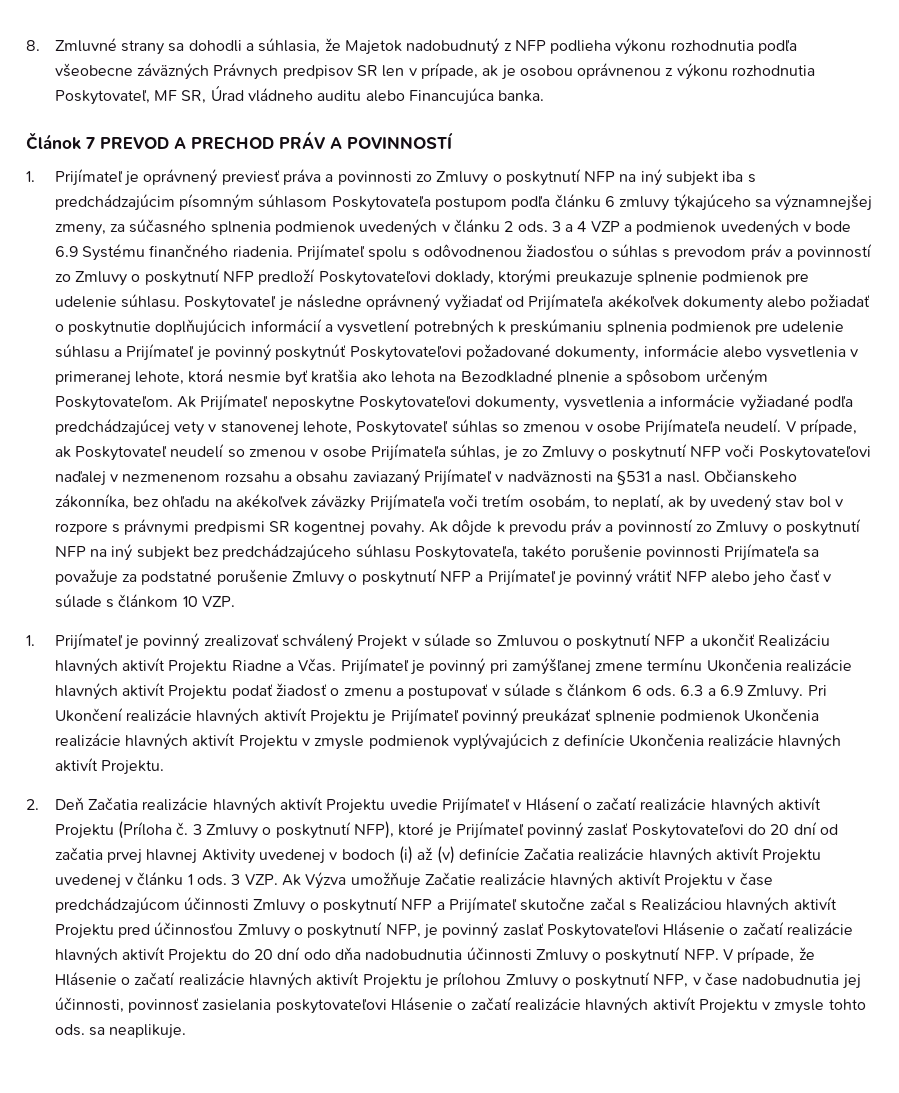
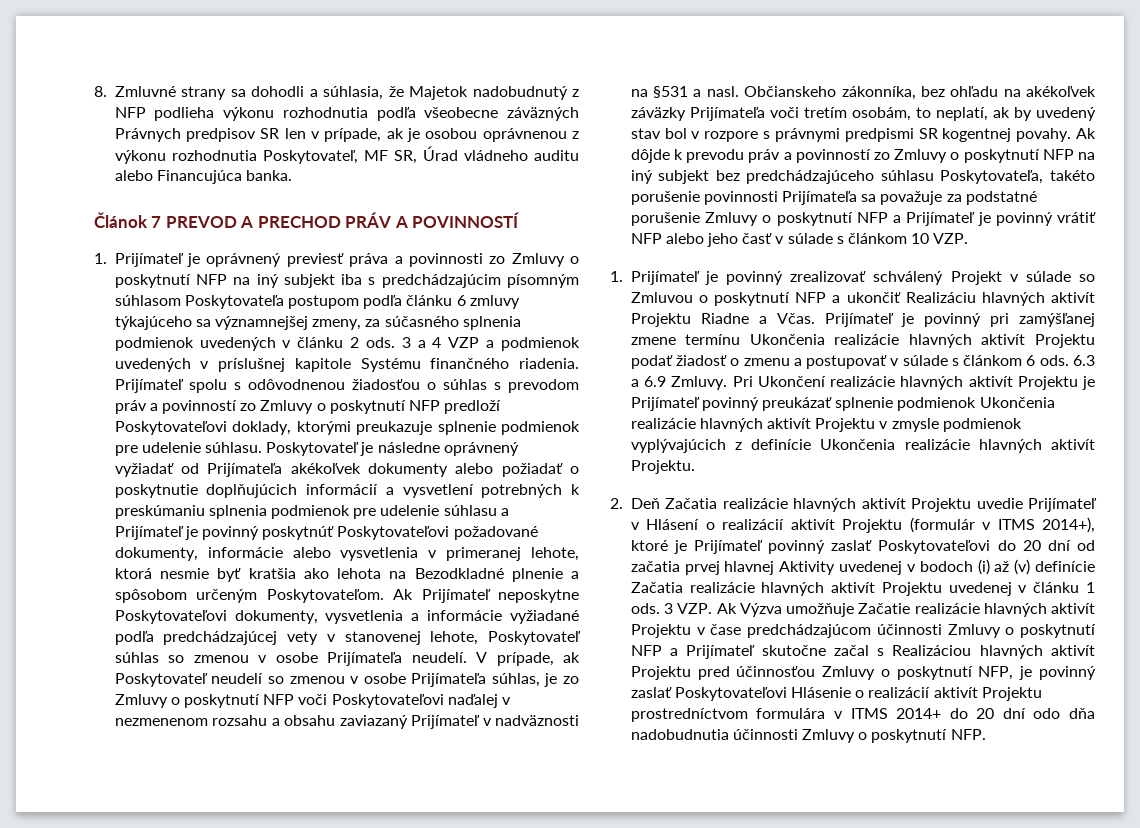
[815,221,852,232] [54,246,78,257] bode 6.9 -> [218,358,351,372] príslušnej kapitole
[596,797,822,814] [54,821,394,839] začatí realizácie hlavných aktivít Projektu (Príloha č. 3 Zmluvy o poskytnutí NFP), -> [722,517,1095,533] realizácií aktivít Projektu (formulár v ITMS 2014+),
[742,922,854,936] [54,947,228,964] začatí realizácie hlavných aktivít Projektu -> [868,687,1042,701] [630,708,942,722] realizácií aktivít Projektu prostredníctvom formulára v ITMS 2014+
[723,947,815,963] [54,972,861,989] [54,997,866,1014] [54,1024,187,1039] V prípade, že Hlásenie o začatí realizácie hlavných aktivít Projektu je prílohou Zmluvy o poskytnutí NFP, v čase nadobudnutia jej účinnosti, povinnosť zasielania poskytovateľovi Hlásenie o začatí realizácie hlavných aktivít Projektu v zmysle tohto ods. sa neaplikuje. -> (986, 734) none

